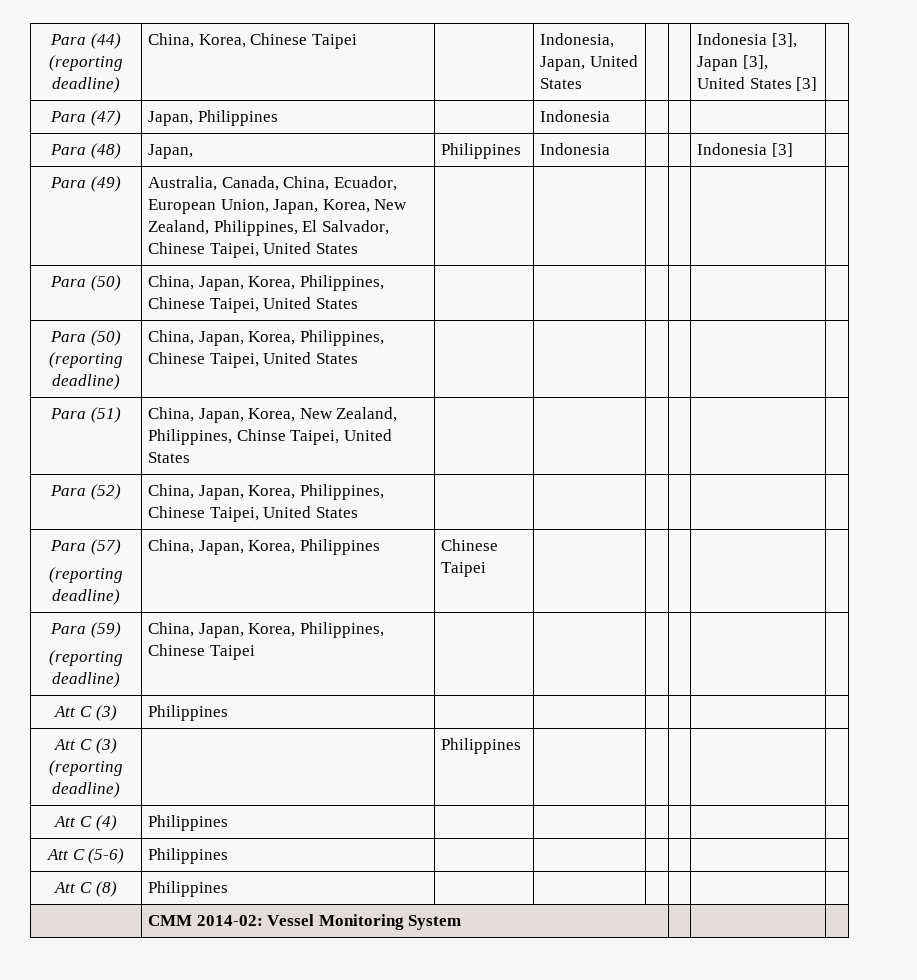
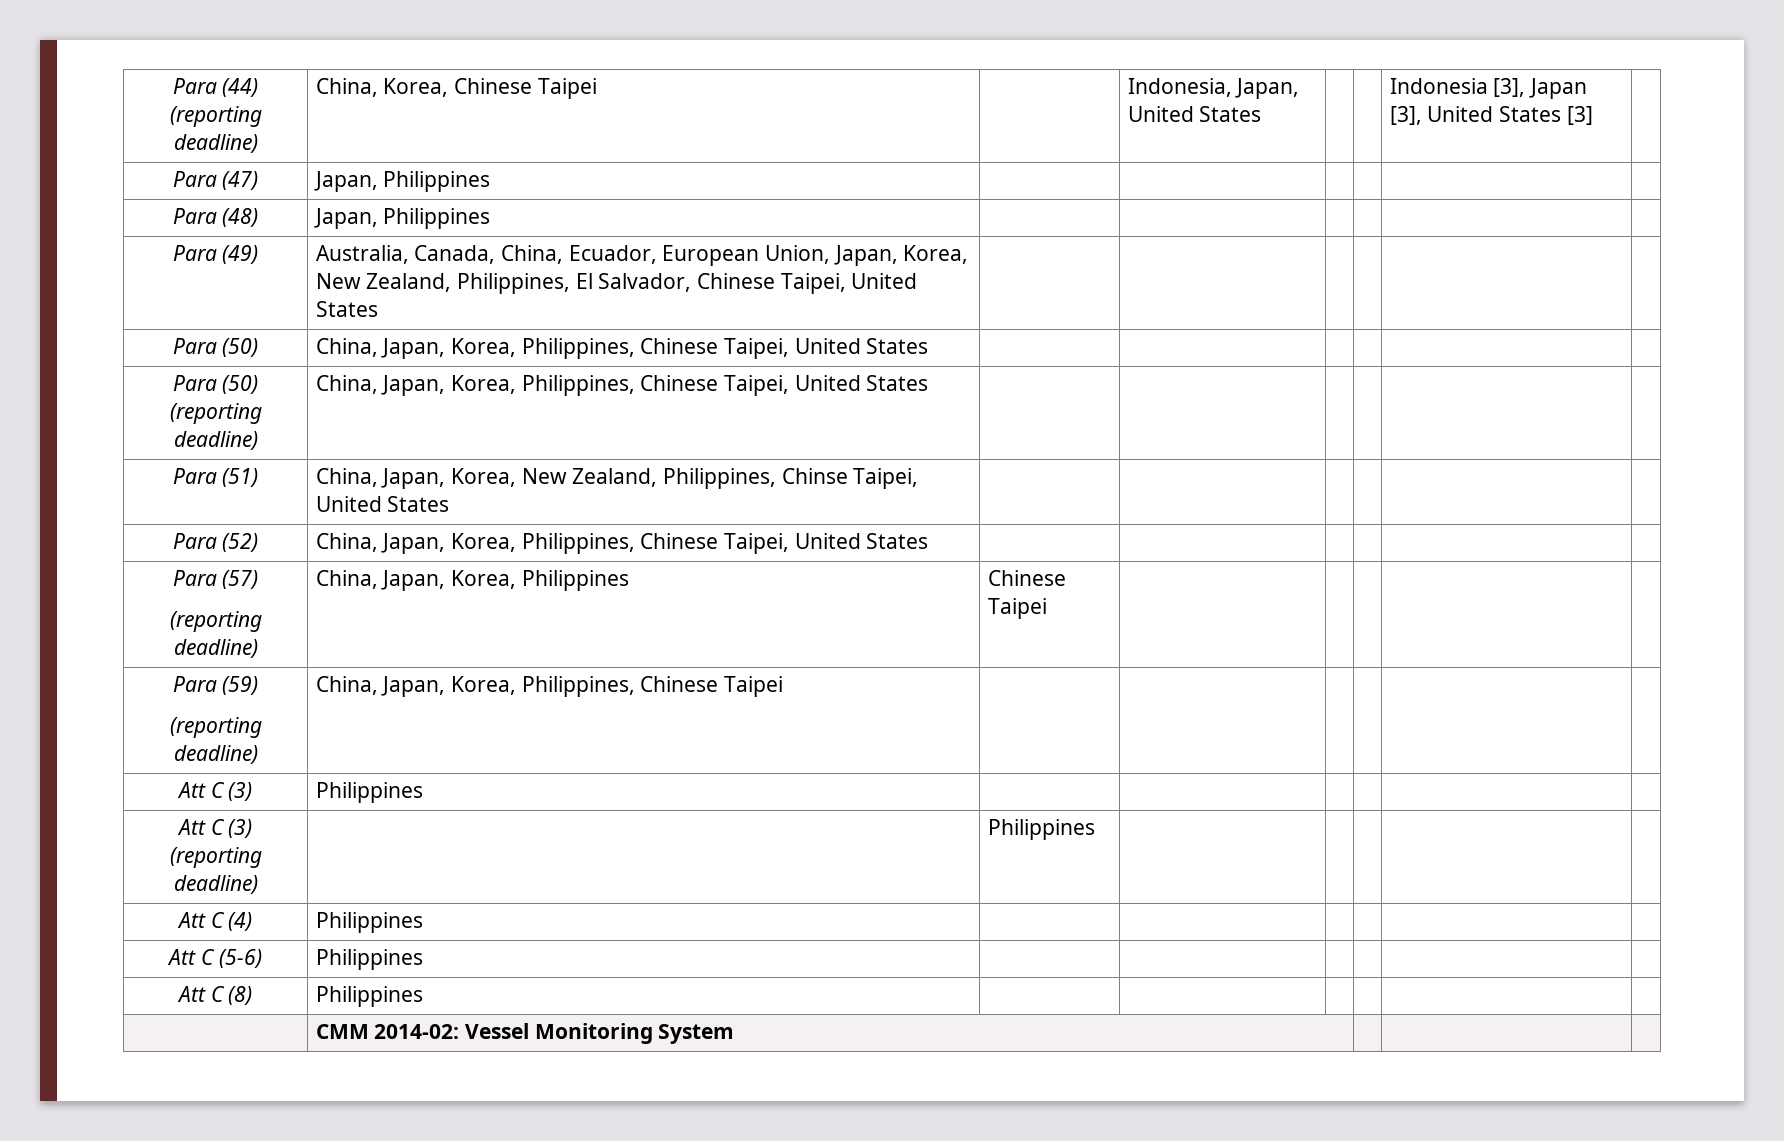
[540,110,611,122] Indonesia -> (491, 181) none
[441,143,522,159] [540,143,611,155] [697,143,793,157] | Philippines | Indonesia | | | Indonesia [3] -> [383,208,491,229] Philippines | | | | |

